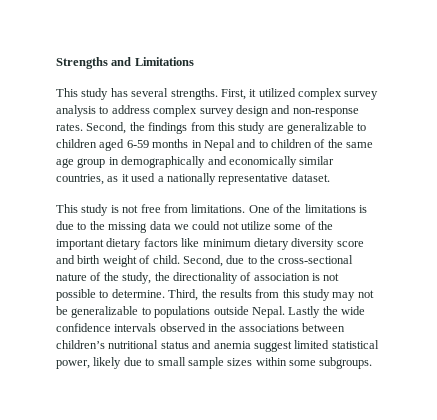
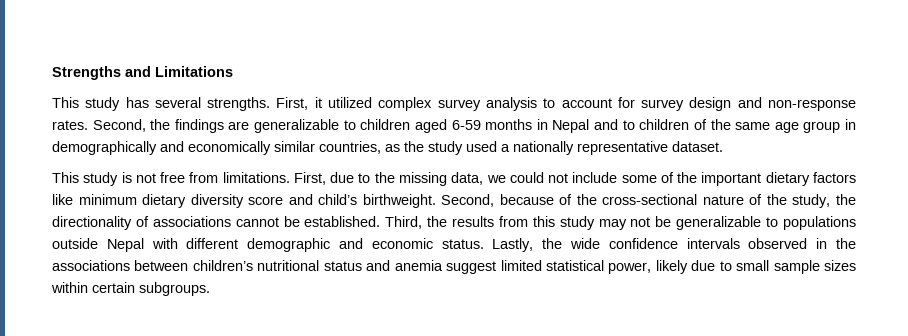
[111,105,198,117] address complex -> [561,97,635,108] account for
[190,122,266,134] from this study -> (224, 126) none
[121,174,129,182] it -> [404,141,463,155] the study
[248,204,368,213] One of the limitations is -> [293,172,326,185] First,
[149,221,171,230] data -> [451,172,484,185] data,
[241,221,271,230] utilize -> [572,172,618,183] include
[77,255,257,267] birth weight of child. Second, due to -> [318,194,573,208] child’s birthweight. Second, because of
[253,273,340,281] [56,289,165,301] association is not possible to determine. -> [152,216,381,227] associations cannot be established.
[251,306,321,318] Nepal. Lastly -> [106,238,534,252] Nepal with different demographic and economic status. Lastly,
[289,360,316,366] some -> [92,282,135,293] certain

